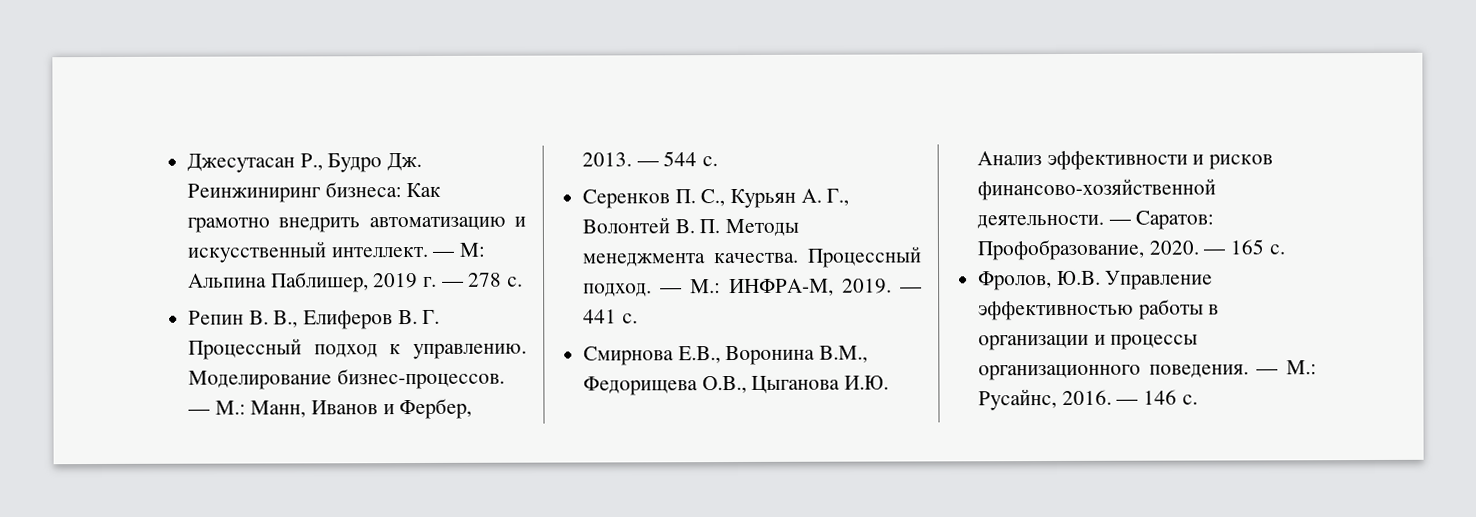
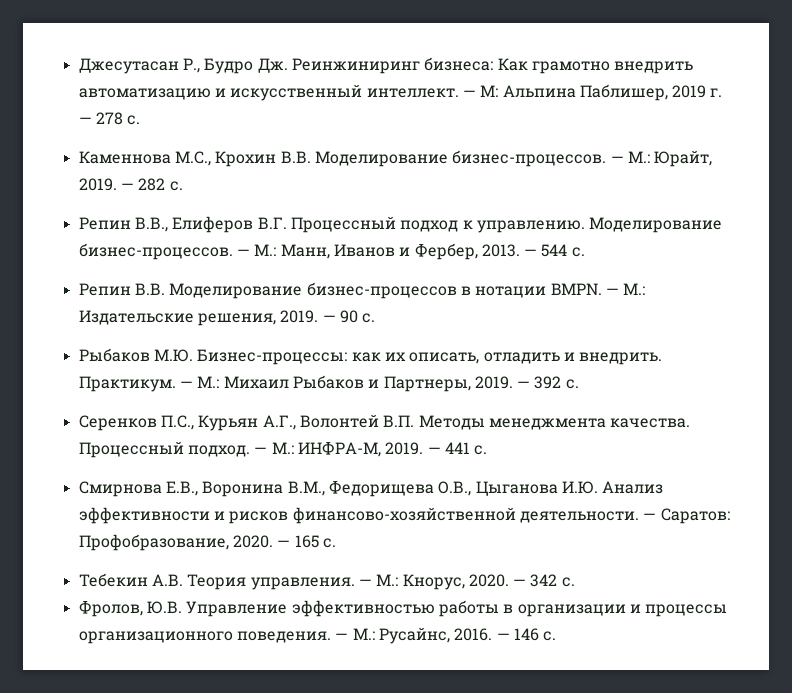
[188,309,441,330] Репин В. В., Елиферов В. Г. -> [78,150,713,167] [78,178,183,191] [78,216,287,233] Каменнова М.С., Крохин В.В. Моделирование бизнес-процессов. — М.: Юрайт, 2019. — 282 с. // Репин В.В., Елиферов В.Г.
[582,188,850,209] [582,217,721,234] Серенков П. С., Курьян А. Г., Волонтей В. П. -> [78,282,646,299] [78,310,376,326] [78,348,663,365] [78,375,579,392] [78,414,415,431] Репин В.В. Моделирование бизнес-процессов в нотации BMPN. — М.: Издательские решения, 2019. — 90 с. // Рыбаков М.Ю. Бизнес-процессы: как их описать, отладить и внедрить. Практикум. — М.: Михаил Рыбаков и Партнеры, 2019. — 392 с. // Серенков П.С., Курьян А.Г., Волонтей В.П.
(1285, 249) none -> [78,573,575,590] // Тебекин А.В. Теория управления. — М.: Кнорус, 2020. — 342 с.

